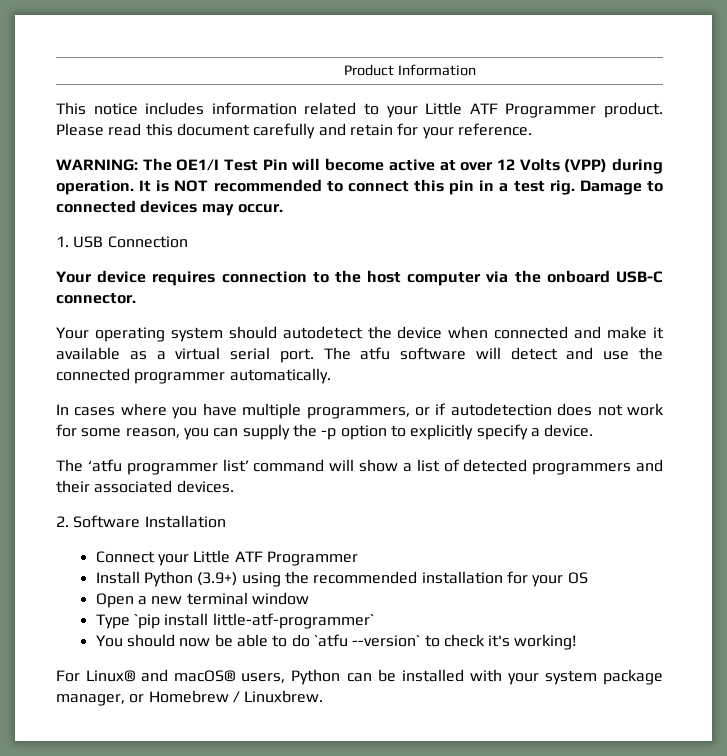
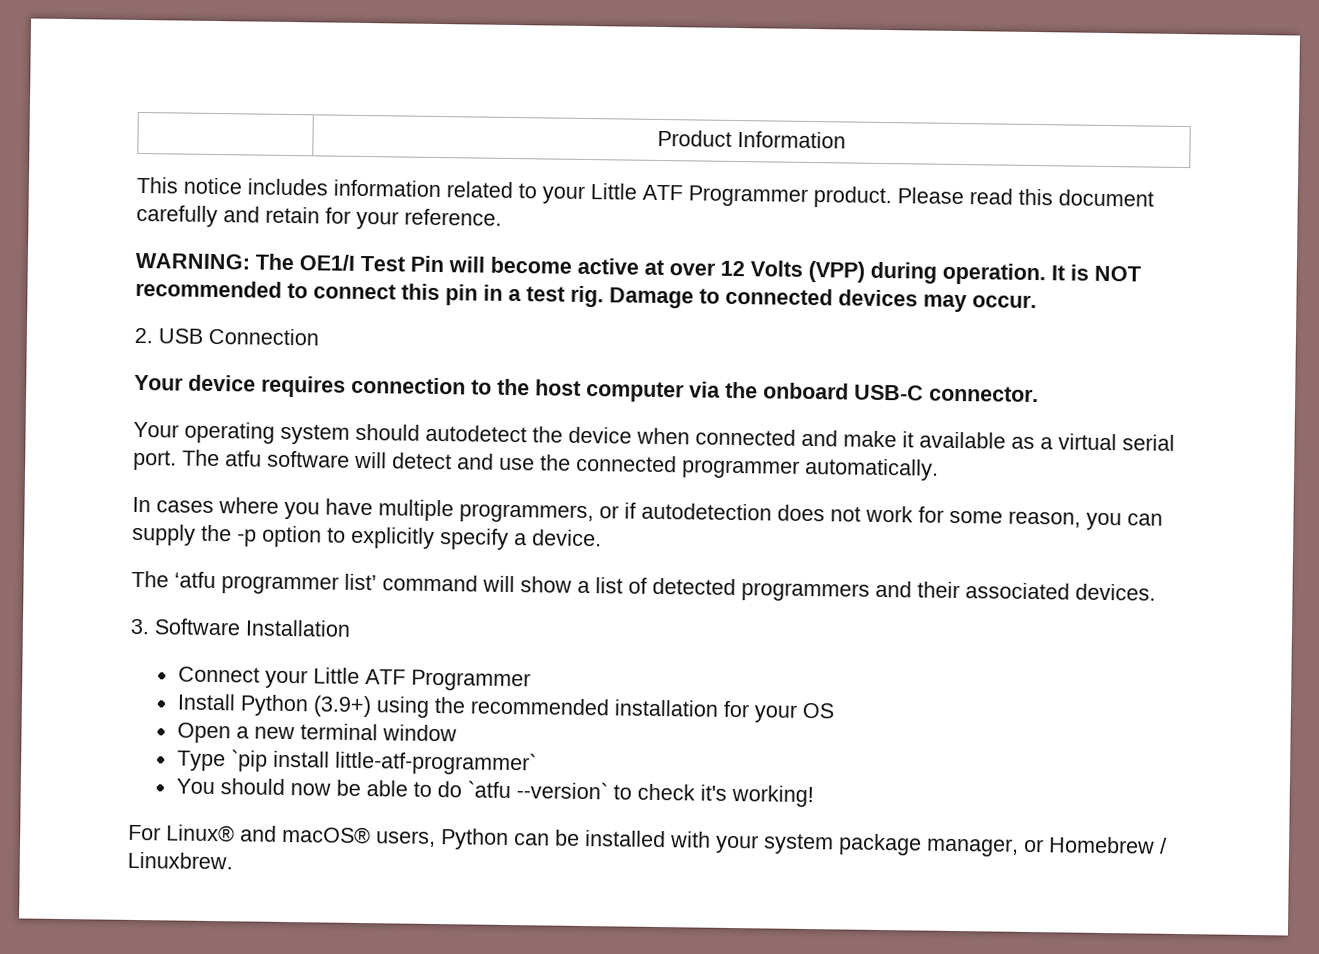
[56,236,69,247] 1. -> [134,327,153,344] 2.
[56,516,69,527] 2. -> [130,618,150,635] 3.

